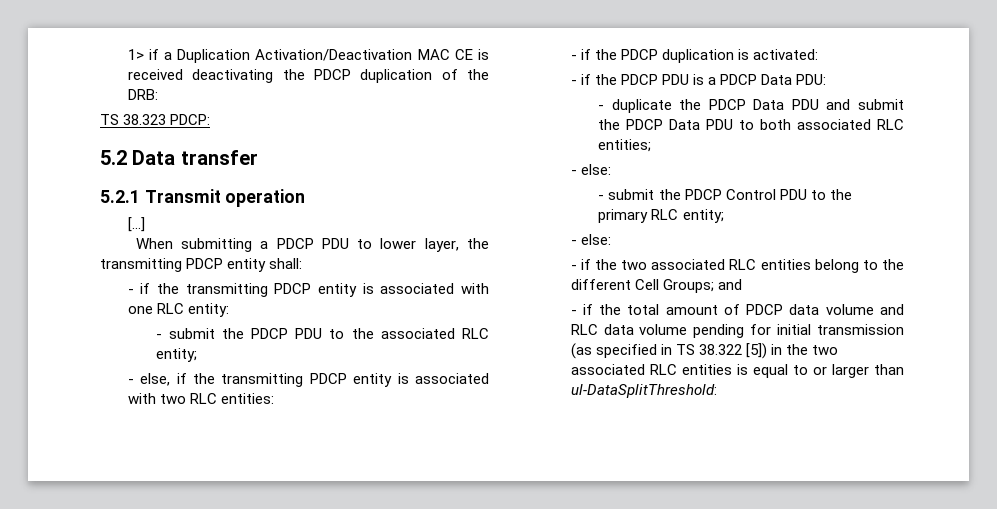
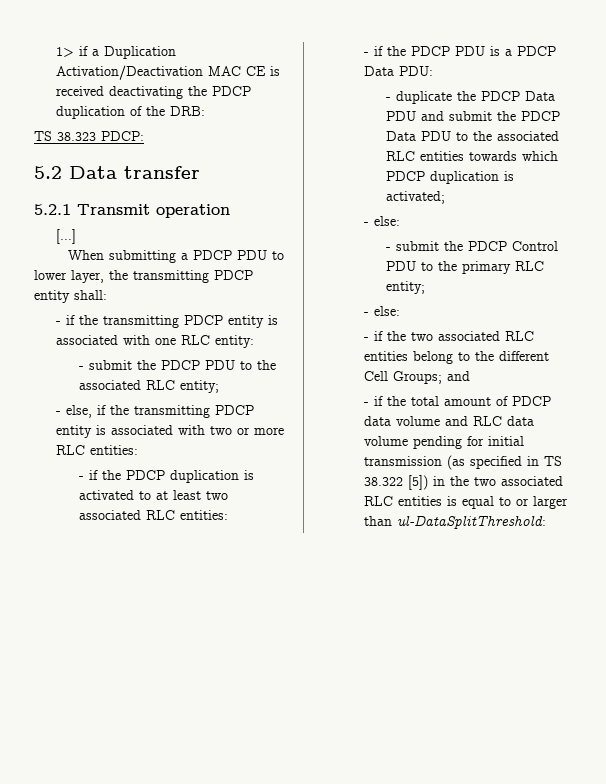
(186, 399) none -> [237,427,285,435] or more
[752,49,818,60] activated: -> [78,490,228,500] [78,510,228,520] activated to at least two associated RLC entities:
[760,119,904,130] [598,139,652,152] both associated RLC entities; -> [472,131,559,141] [385,151,558,161] [385,171,514,184] [385,191,445,204] the associated RLC entities towards which PDCP duplication is activated;

